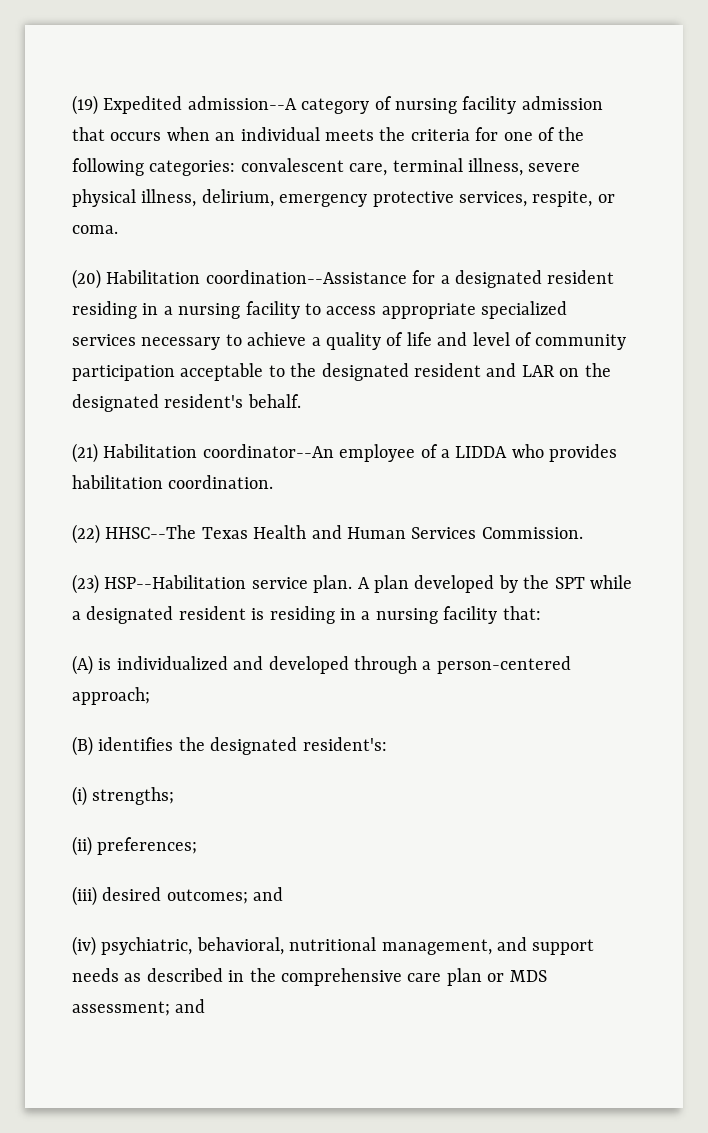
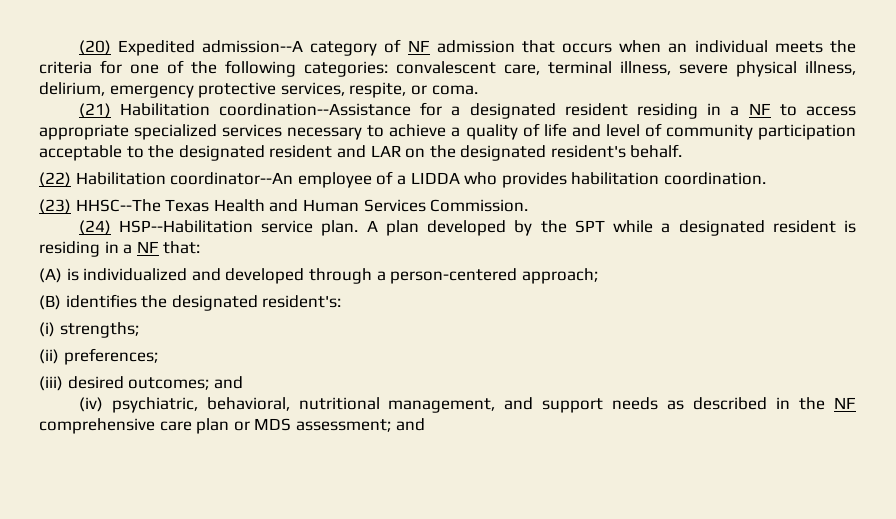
[72,95,98,115] (19) -> [78,40,111,55] (20)
[395,96,517,114] nursing facility -> [407,40,430,52] NF
[72,269,101,289] (20) -> [78,103,111,118] (21)
[178,301,300,319] nursing facility -> [748,103,771,115] NF
[72,443,98,463] (21) -> [39,172,71,187] (22)
[72,524,100,544] (22) -> [39,199,71,214] (23)
[72,574,99,594] (23) -> [78,220,111,235] (24)
[375,606,498,624] nursing facility -> [136,241,159,253] NF
(276, 975) none -> [833,397,856,409] NF

